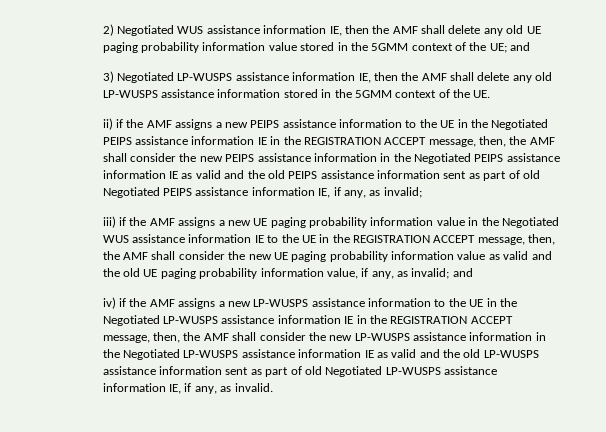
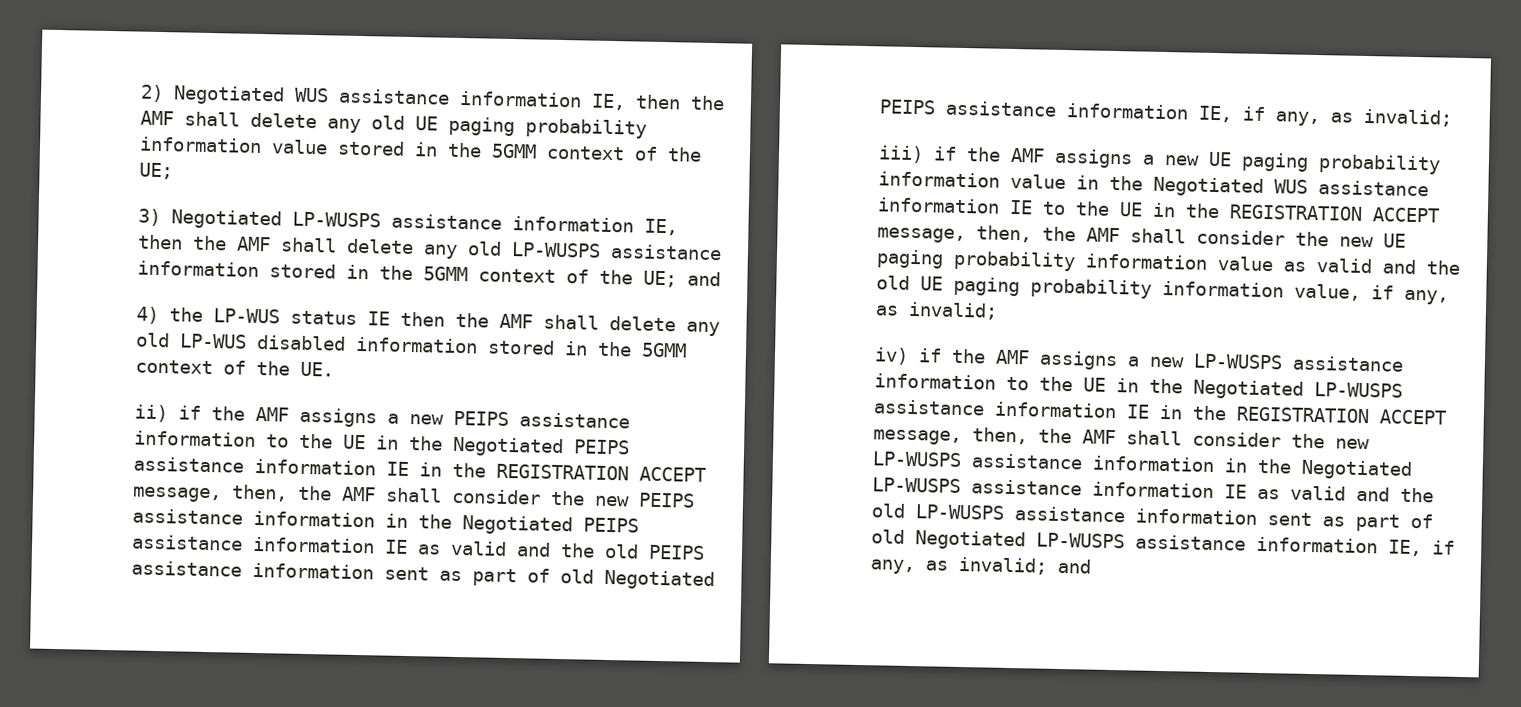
[510,42,531,51] and -> (174, 171) none
(471, 93) none -> [643,270,722,288] [136,306,721,337] [136,332,688,358] [135,359,291,376] UE; and // 4) the LP-WUS status IE then the AMF shall delete any old LP-WUS disabled information stored in the 5GMM context of the
[452,268,473,277] and -> (999, 310) none
[234,383,273,392] invalid. -> [958,556,1092,575] invalid; and

